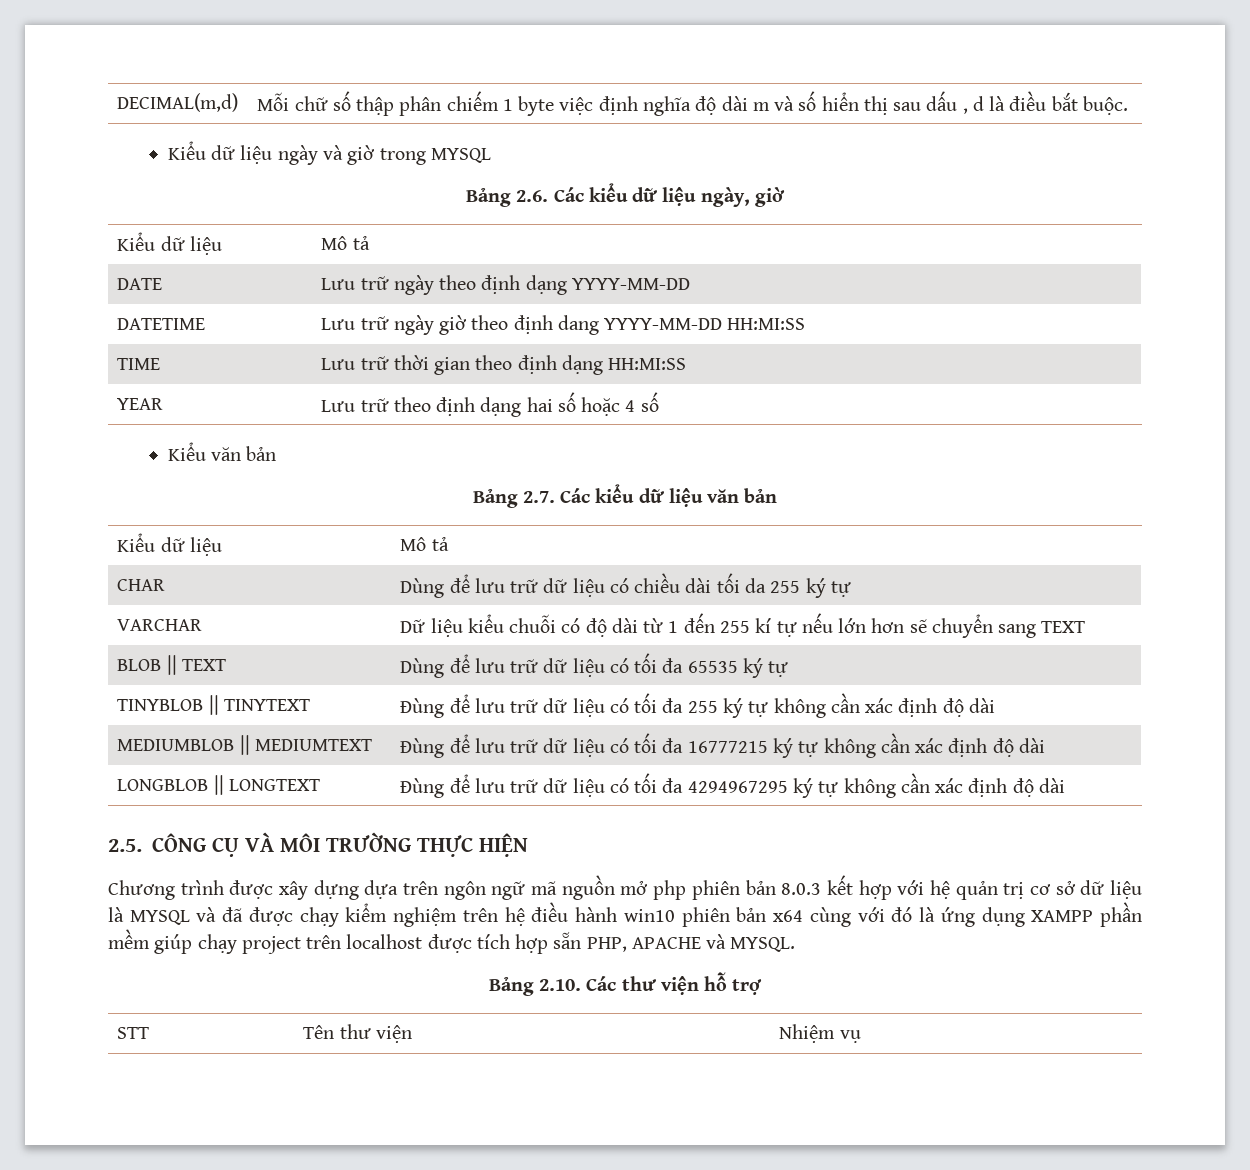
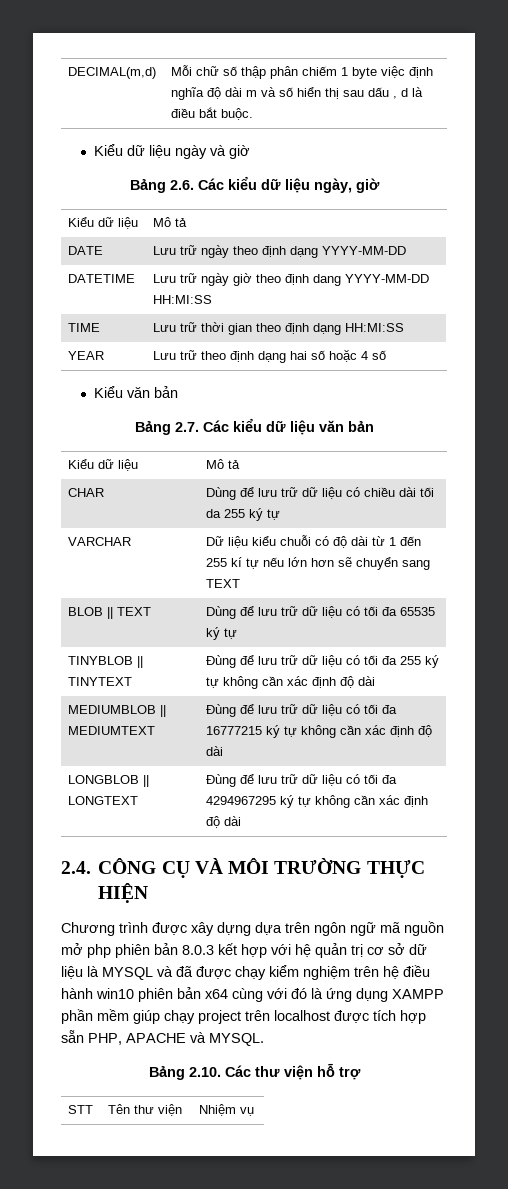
[379,148,491,165] trong MYSQL -> (250, 152) none
[108,839,142,852] 2.5. -> [61,861,91,874] 2.4.

